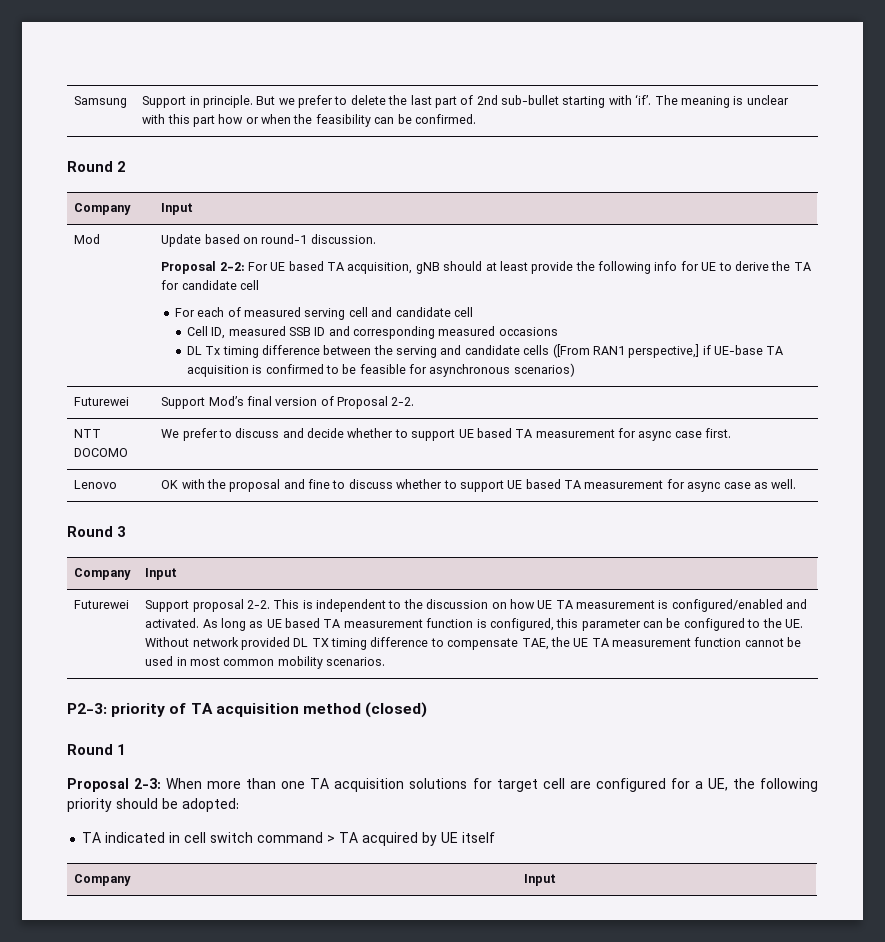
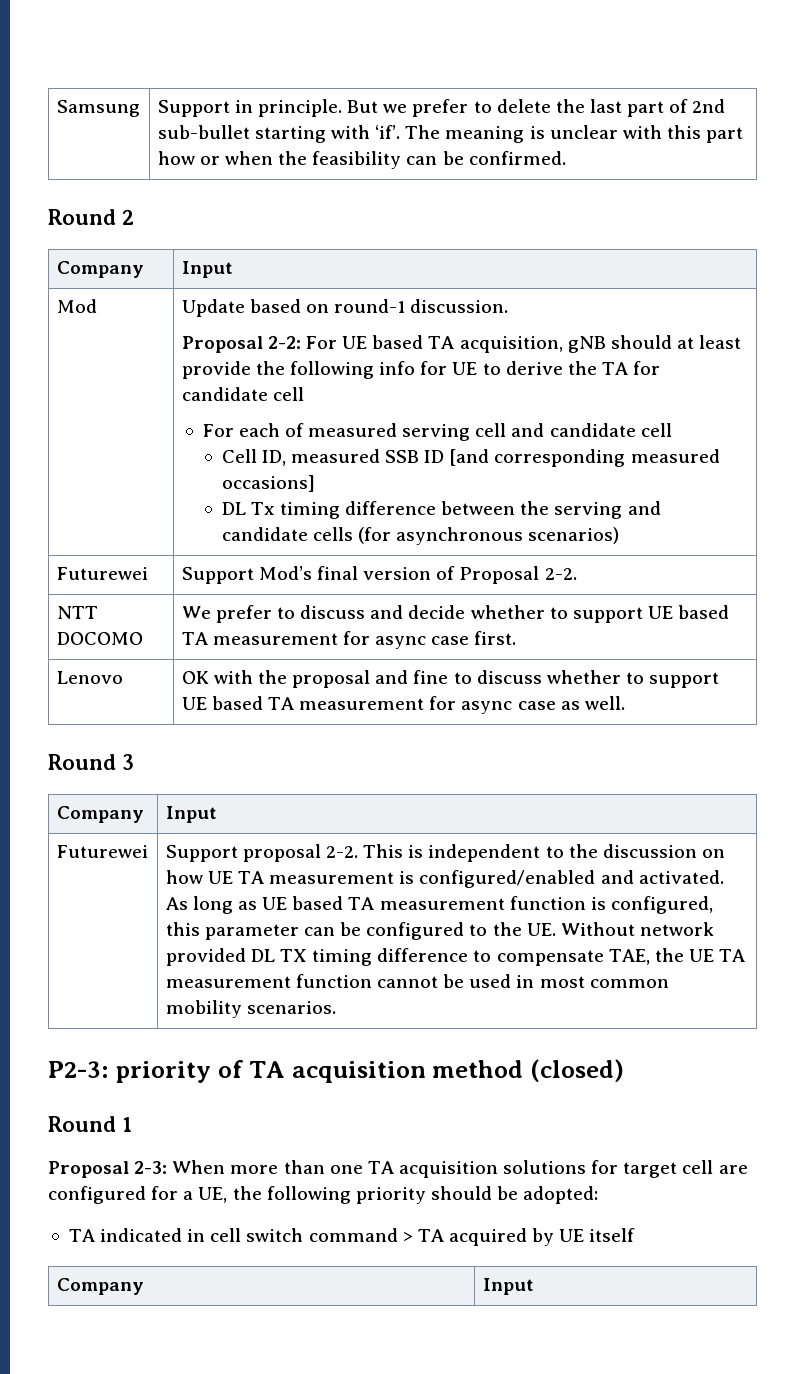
[328,326,350,336] and -> [449,449,490,466] [and
[498,327,558,336] occasions -> [221,475,315,492] occasions]
[552,344,784,358] [186,364,428,377] ([From RAN1 perspective,] if UE-base TA acquisition is confirmed to be feasible for -> [357,527,391,544] (for

